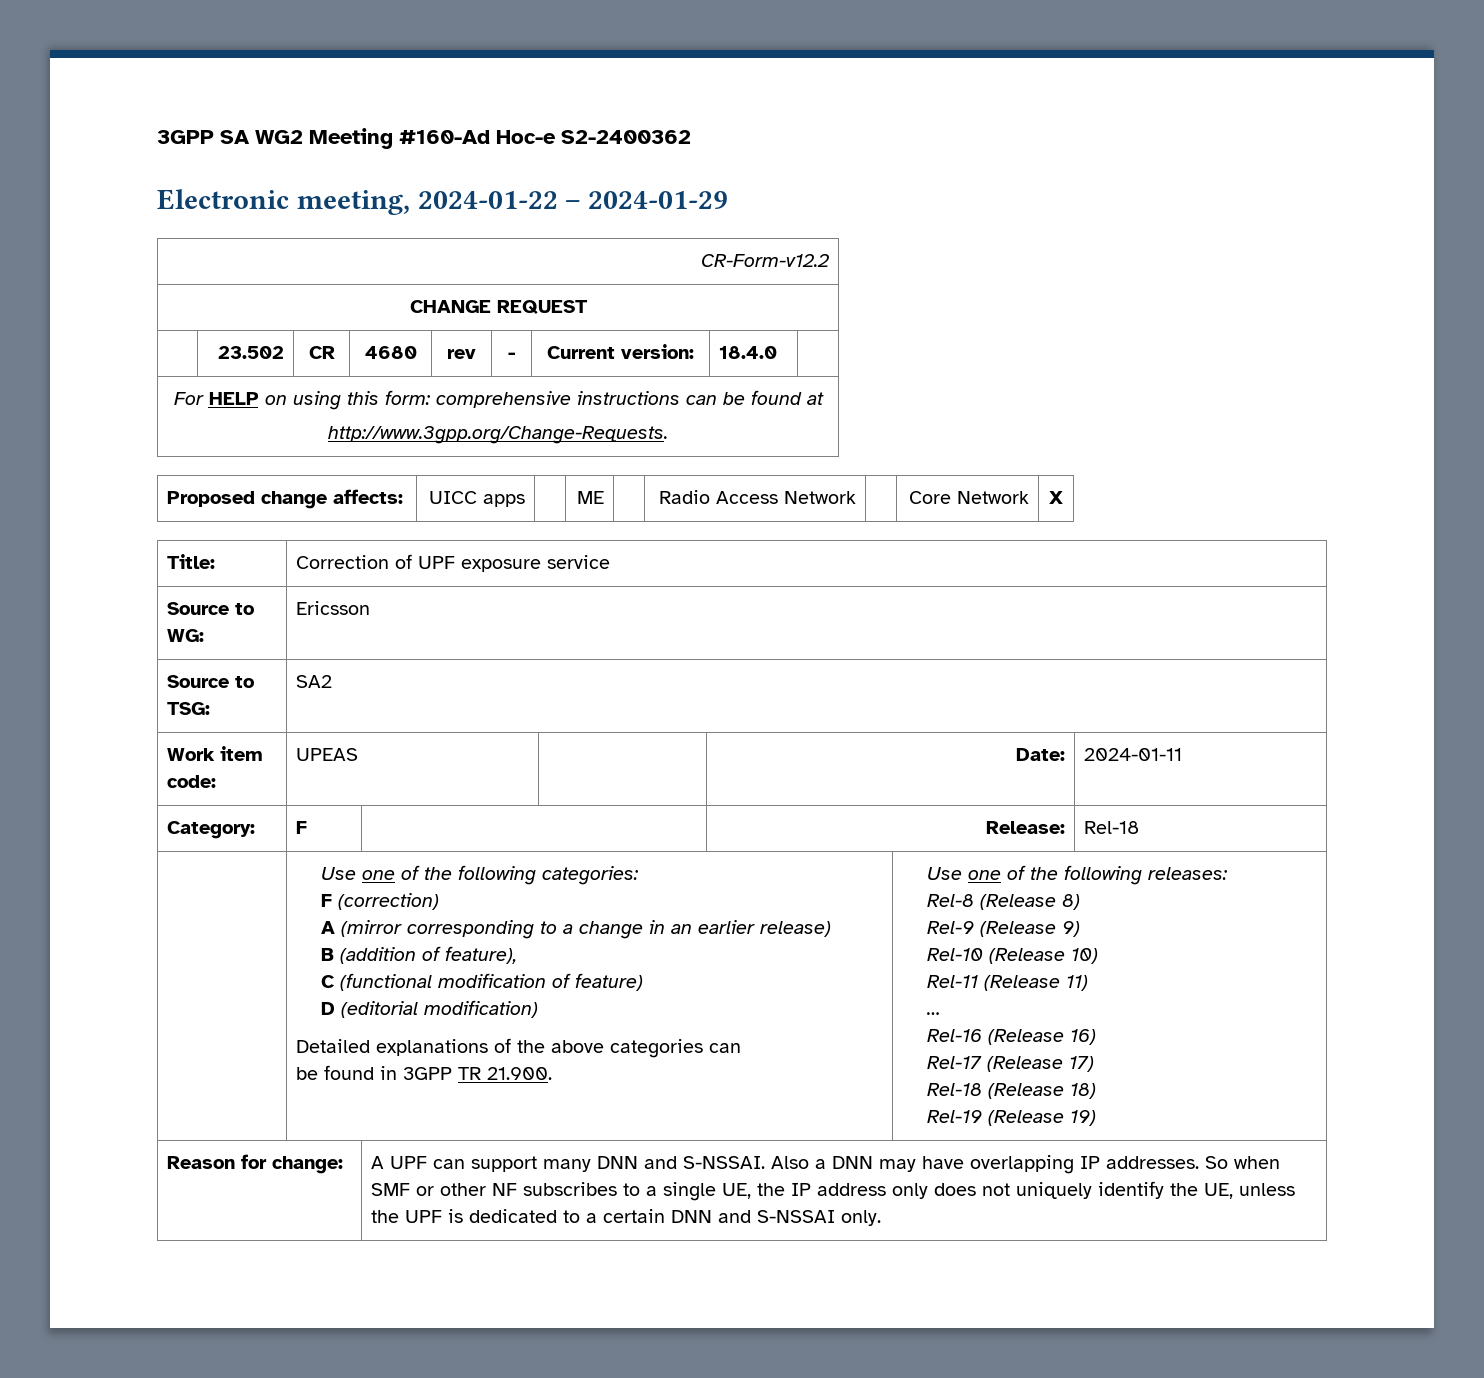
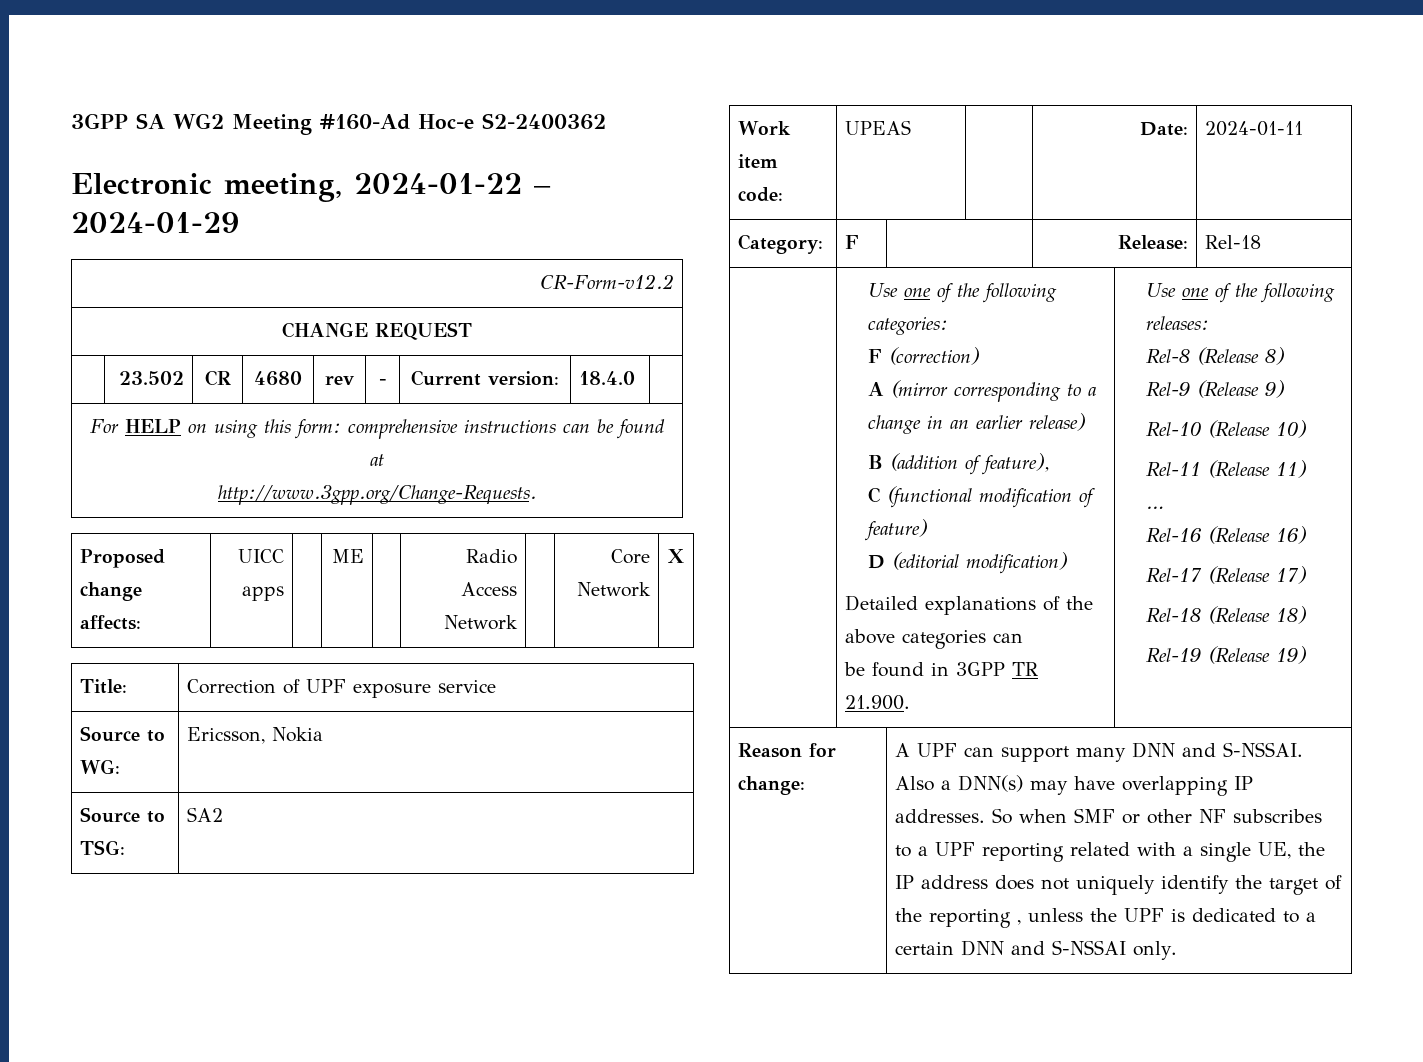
[296,601,371,615] Ericsson -> [186,727,323,744] Ericsson, Nokia
[832,1156,874,1169] DNN -> [957,775,1023,792] DNN(s)
(658, 1191) none -> [934,842,1193,862] UPF reporting related with a
[892,1183,929,1199] only -> (988, 882) none
[1204,1183,1234,1199] UE, -> [1268,875,1342,895] [894,908,1021,928] target of the reporting ,

